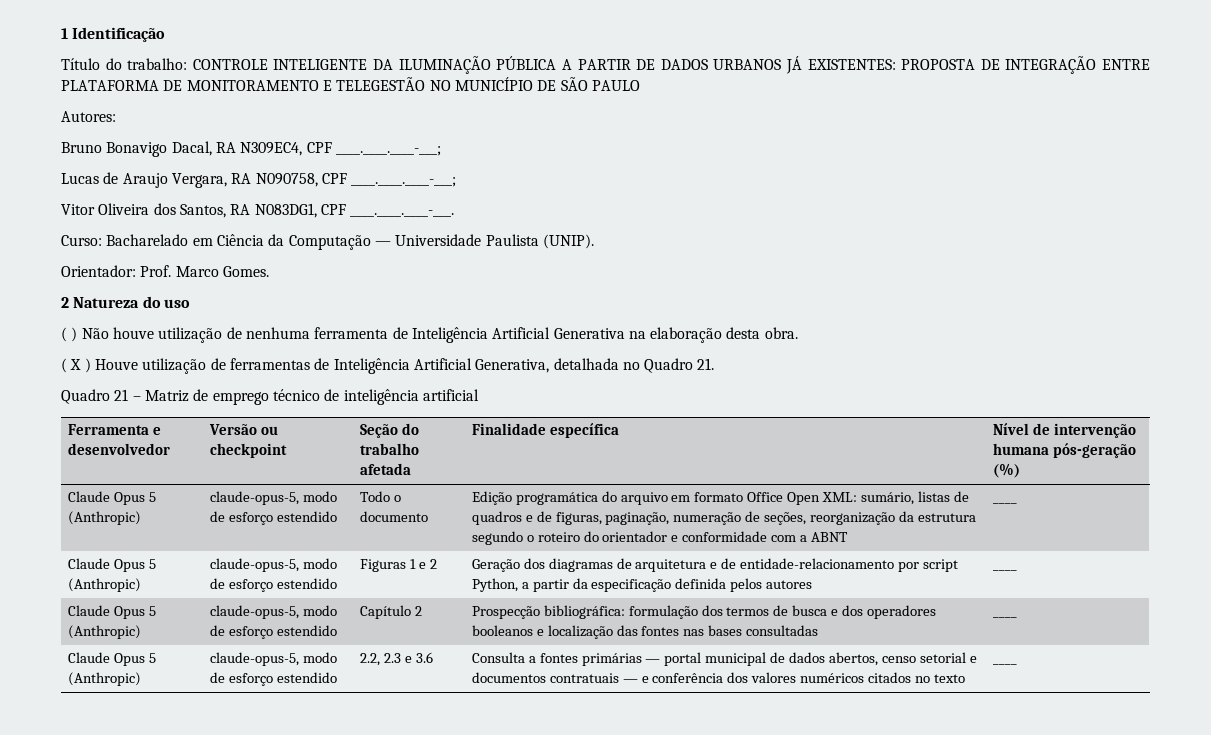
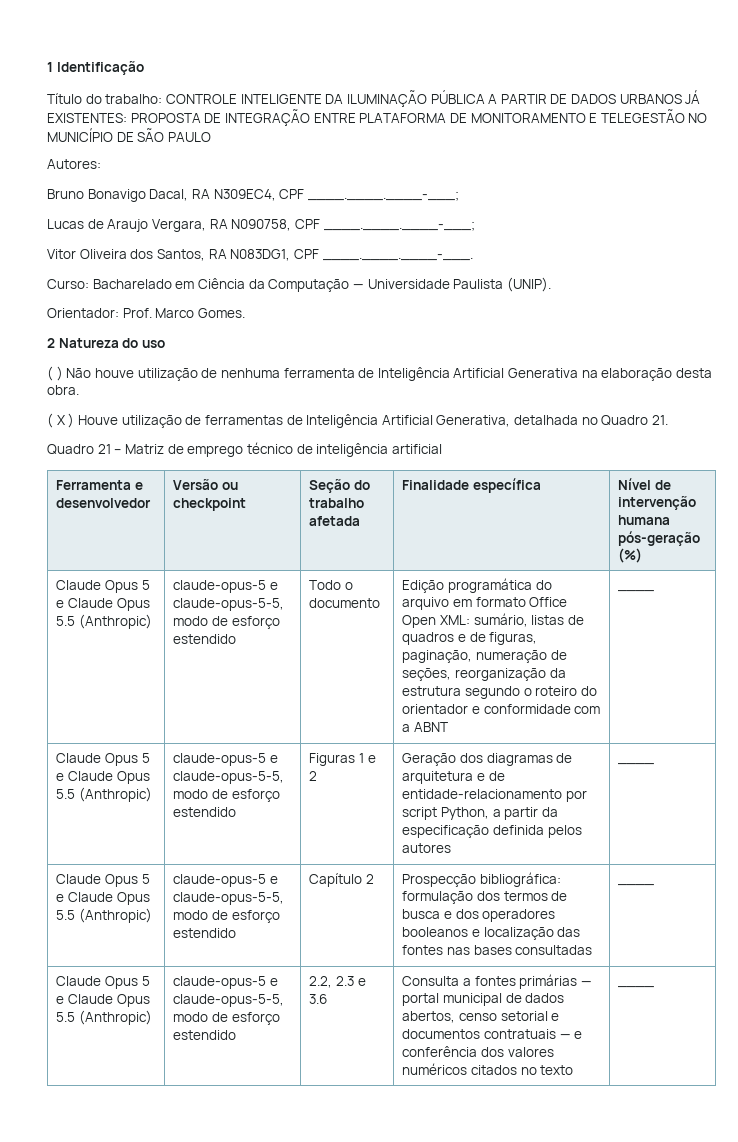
[67,511,141,525] [209,491,299,505] (Anthropic) | claude-opus-5, -> [56,598,150,611] [56,614,153,629] [173,580,279,593] [173,598,285,611] e Claude Opus 5.5 (Anthropic) | claude-opus-5 e claude-opus-5-5,
[67,578,141,592] [209,558,299,572] (Anthropic) | claude-opus-5, -> [56,771,150,784] [56,787,153,802] [173,753,279,766] [173,771,285,784] e Claude Opus 5.5 (Anthropic) | claude-opus-5 e claude-opus-5-5,
[67,625,141,639] [209,605,299,619] (Anthropic) | claude-opus-5, -> [56,892,150,905] [56,908,153,923] [173,874,279,887] [173,892,285,905] e Claude Opus 5.5 (Anthropic) | claude-opus-5 e claude-opus-5-5,
[67,672,141,686] [209,652,299,666] (Anthropic) | claude-opus-5, -> [56,994,150,1007] [56,1010,153,1025] [173,976,279,989] [173,994,285,1007] e Claude Opus 5.5 (Anthropic) | claude-opus-5 e claude-opus-5-5,

